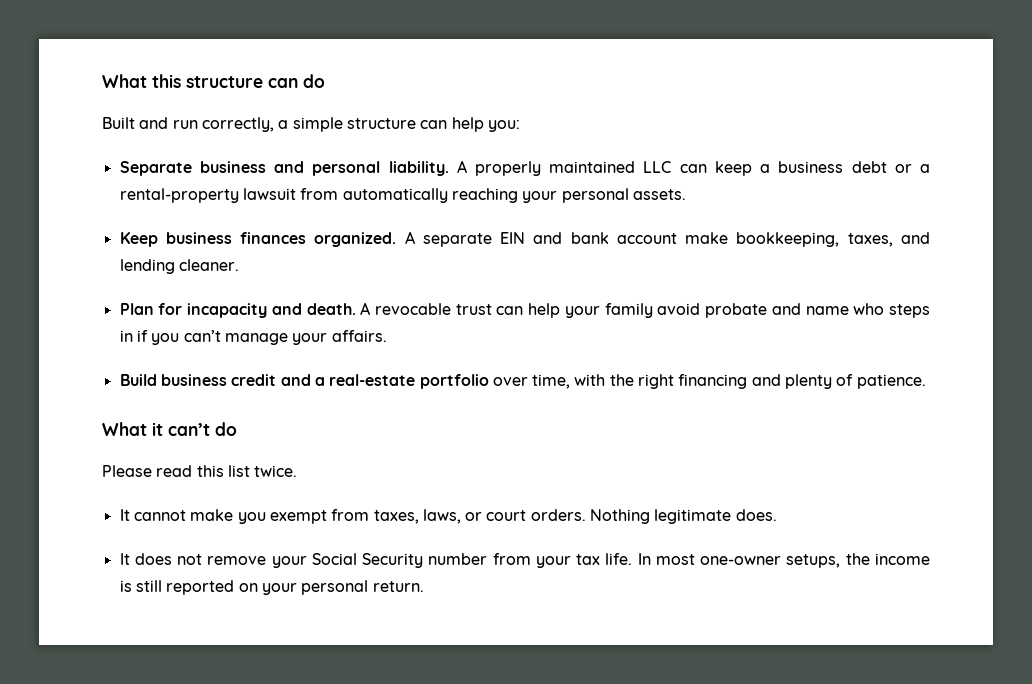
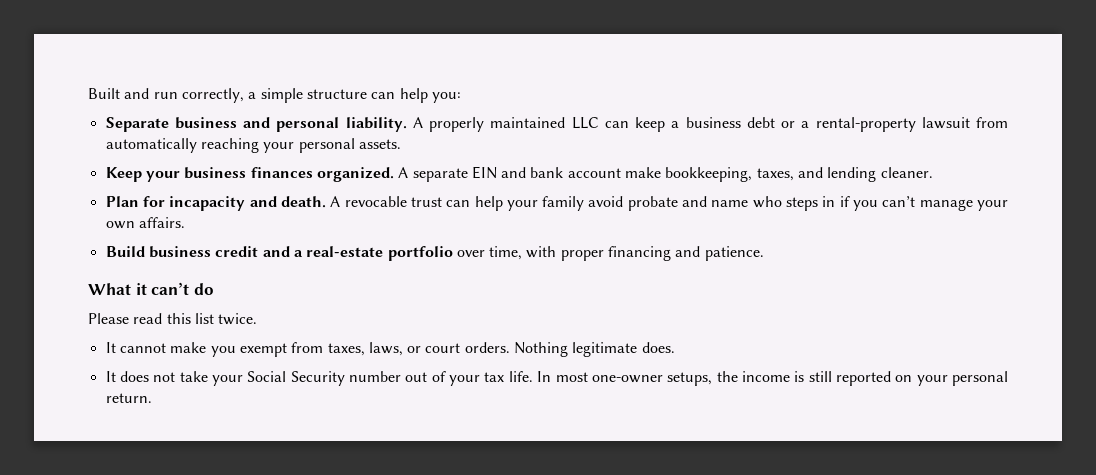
[102,74,325,88] What this structure can do // -> (88, 93) none
(158, 239) none -> [145,171,180,182] your
(328, 339) none -> [105,221,135,229] own
[609,374,854,389] the right financing and plenty of -> [560,246,701,261] proper financing and
[207,556,267,565] remove -> [179,371,208,382] take
[492,553,531,565] from -> [405,371,446,382] out of

